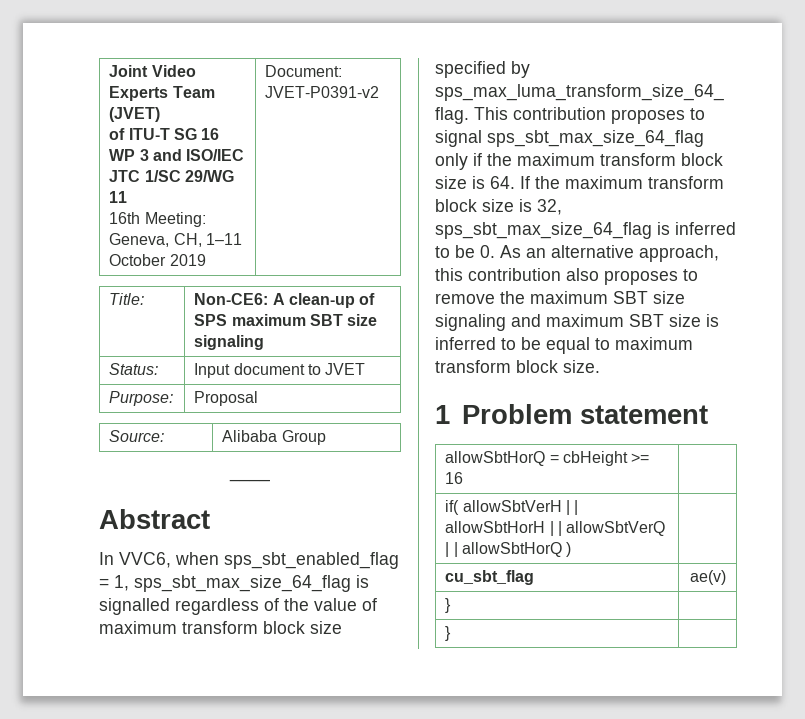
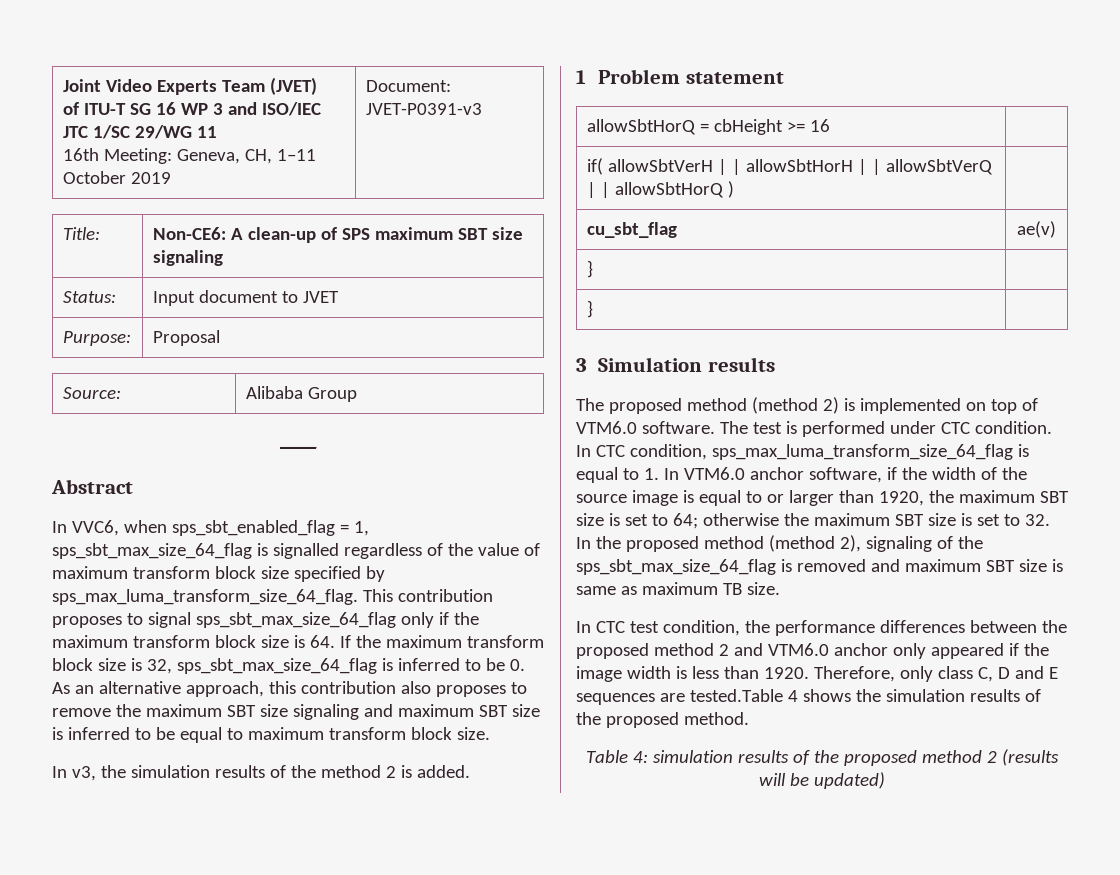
[265,86,380,98] JVET-P0391-v2 -> [365,103,482,115] JVET-P0391-v3
(600, 366) none -> [52,765,470,781] // In v3, the simulation results of the method 2 is added.
(452, 633) none -> [576,357,775,372] [576,397,1038,414] [576,421,1052,437] [576,444,1029,460] [576,467,1027,483] [576,490,1069,506] [576,513,1050,529] [576,535,983,552] [576,559,1063,575] [576,582,780,595] [576,620,1067,636] [576,643,1049,659] [576,666,1058,682] [576,689,1041,705] [576,712,749,728] [586,749,1059,766] [759,772,885,789] // 3 Simulation results // The proposed method (method 2) is implemented on top of VTM6.0 software. The test is performed under CTC condition. In CTC condition, sps_max_luma_transform_size_64_flag is equal to 1. In VTM6.0 anchor software, if the width of the source image is equal to or larger than 1920, the maximum SBT size is set to 64; otherwise the maximum SBT size is set to 32. In the proposed method (method 2), signaling of the sps_sbt_max_size_64_flag is removed and maximum SBT size is same as maximum TB size. // In CTC test condition, the performance differences between the proposed method 2 and VTM6.0 anchor only appeared if the image width is less than 1920. Therefore, only class C, D and E sequences are tested.Table 4 shows the simulation results of the proposed method. // Table 4: simulation results of the proposed method 2 (results will be updated)

